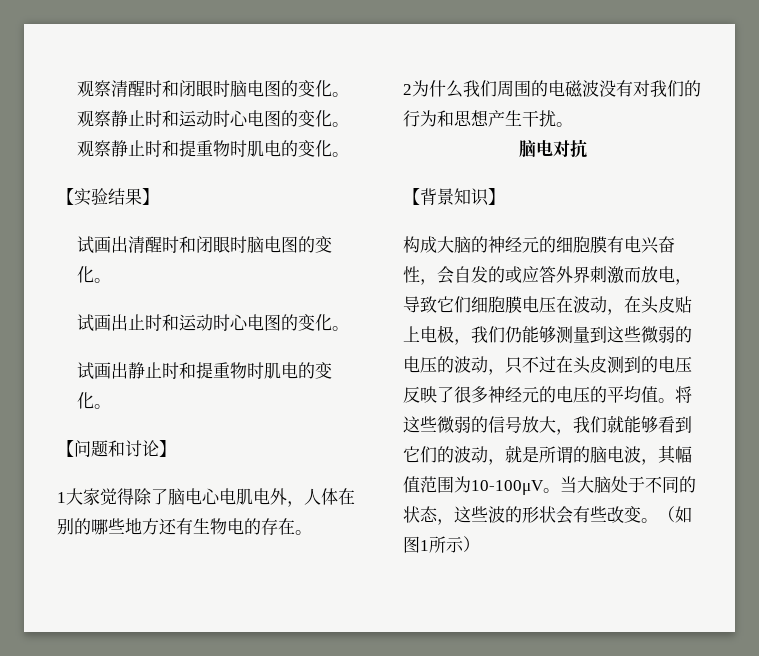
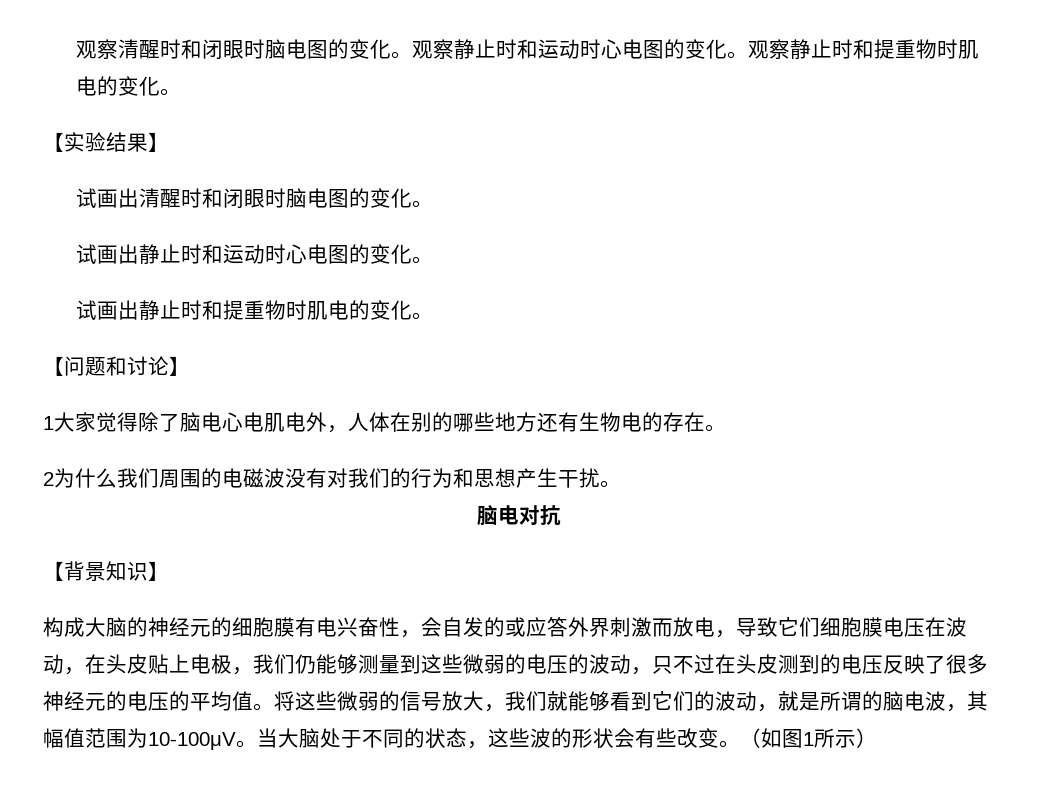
(128, 322) none -> [138,244,160,264] 静

